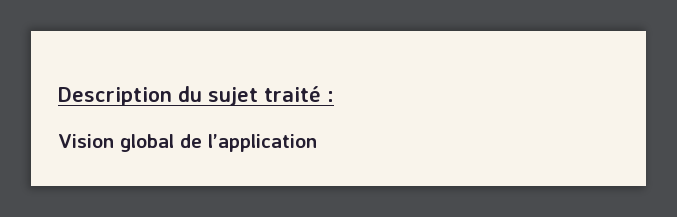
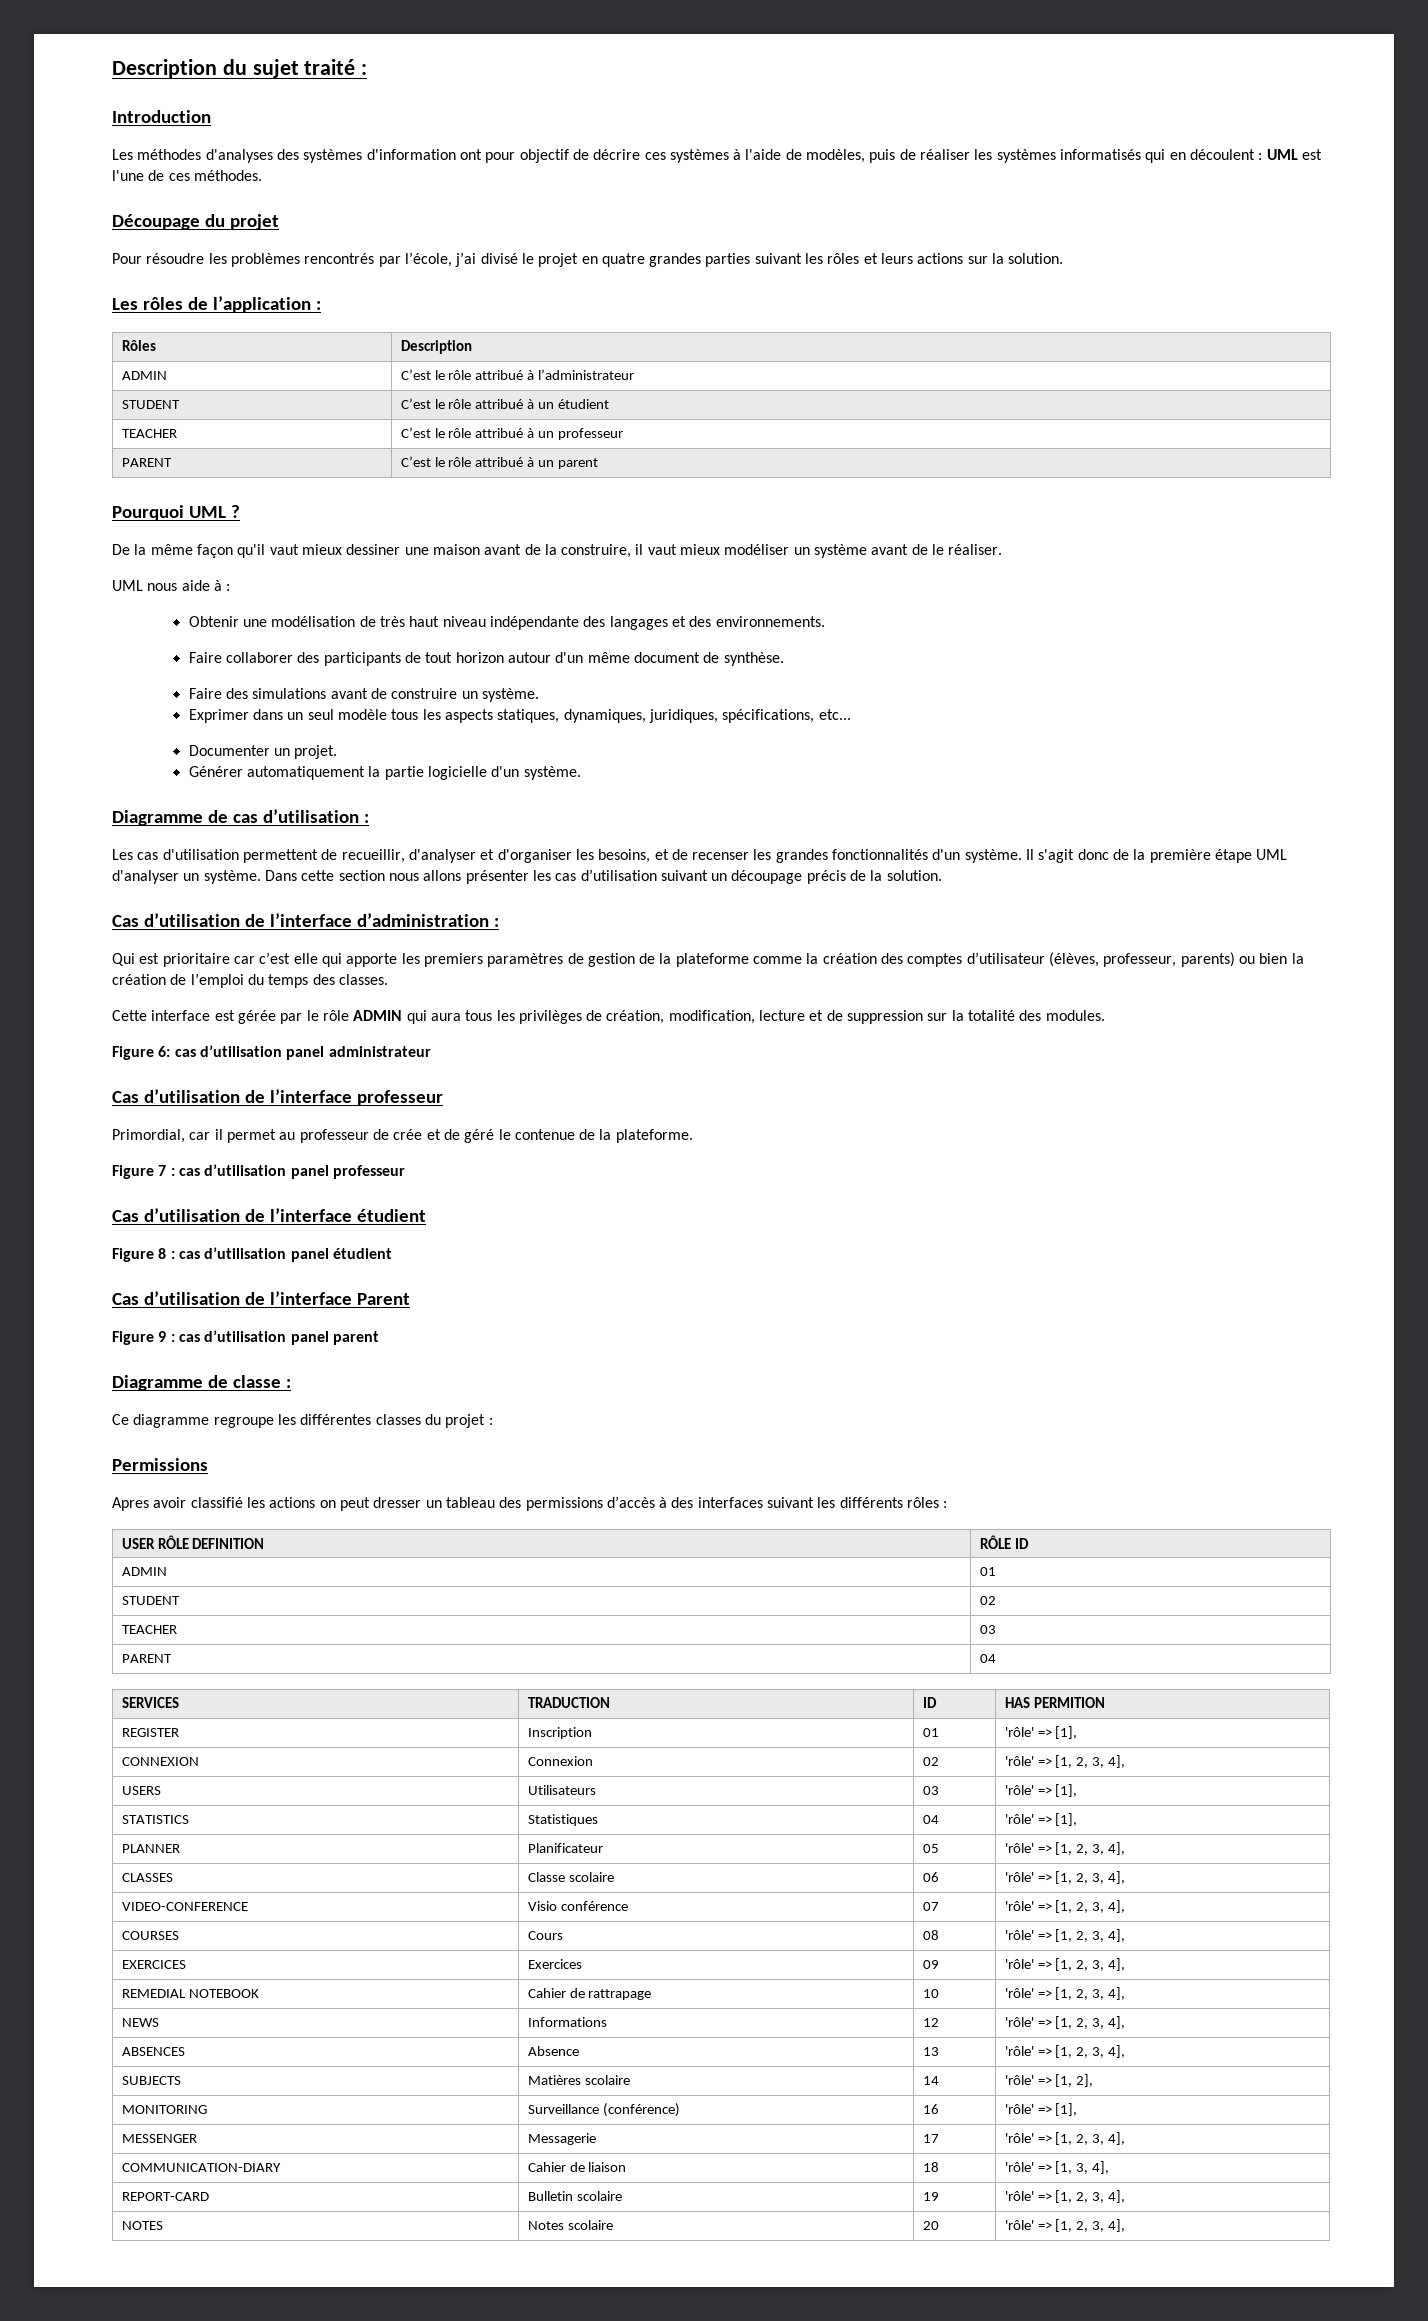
[58,134,317,152] Vision global de l’application -> [112,110,211,123] [112,149,1322,163] [112,170,262,181] [112,214,279,230] [112,252,1064,267] [112,296,321,313] [121,340,156,351] [400,340,472,354] [121,371,167,380] [400,369,635,380] [121,400,180,409] [400,398,610,409] [121,429,177,438] [400,427,624,440] [121,458,172,467] [400,456,599,469] [112,505,240,521] [112,544,1003,558] [112,580,231,591] [188,616,825,630] [188,652,784,666] [188,688,540,702] [188,709,851,723] [188,745,338,759] [188,766,581,780] [112,809,369,826] [112,849,1288,863] [112,869,942,884] [112,913,499,927] [112,952,1304,967] [112,973,388,988] [112,1010,1105,1024] [112,1045,431,1060] [112,1089,443,1106] [112,1129,693,1143] [112,1164,405,1179] [112,1208,426,1222] [112,1247,392,1262] [112,1291,410,1305] [112,1330,379,1345] [112,1375,291,1391] [112,1414,493,1428] [112,1458,208,1471] [112,1496,948,1511] [121,1535,265,1549] [979,1535,1029,1549] [121,1567,167,1576] [979,1567,996,1576] [121,1596,180,1605] [979,1596,996,1605] [121,1625,177,1634] [979,1625,996,1634] [121,1654,172,1663] [979,1654,996,1663] [121,1697,179,1708] [527,1697,610,1708] [922,1697,937,1708] [1004,1697,1105,1708] [121,1728,179,1737] [527,1727,592,1739] [922,1728,939,1737] [1004,1726,1078,1739] [121,1757,199,1766] [527,1756,593,1766] [922,1757,939,1766] [1004,1755,1126,1768] [121,1786,161,1795] [527,1785,596,1795] [922,1786,939,1795] [1004,1784,1078,1797] [121,1815,189,1824] [527,1814,598,1826] [922,1815,939,1824] [1004,1813,1078,1826] [121,1844,180,1853] [527,1843,603,1853] [922,1844,939,1853] [1004,1842,1126,1855] [121,1873,173,1882] [527,1872,614,1882] [922,1872,939,1882] [1004,1871,1126,1884] [121,1902,248,1911] [527,1901,628,1911] [922,1902,939,1911] [1004,1900,1126,1913] [121,1931,179,1940] [527,1931,563,1940] [922,1930,939,1940] [1004,1929,1126,1942] [121,1960,186,1969] [527,1959,582,1969] [922,1960,939,1969] [1004,1958,1126,1971] [121,1989,259,1998] [527,1988,652,2000] [922,1989,939,1998] [1004,1987,1126,2000] [121,2018,159,2027] [527,2017,607,2027] [922,2018,939,2027] [1004,2016,1126,2029] [121,2047,185,2056] [527,2046,579,2056] [922,2047,939,2056] [1004,2045,1126,2058] [121,2076,181,2085] [527,2075,630,2085] [922,2076,939,2085] [1004,2074,1094,2087] [121,2105,207,2114] [527,2103,680,2117] [922,2104,939,2114] [1004,2103,1078,2116] [121,2134,197,2143] [527,2133,596,2145] [922,2134,939,2143] [1004,2132,1126,2145] [121,2163,281,2172] [527,2162,627,2172] [922,2162,939,2172] [1004,2161,1110,2174] [121,2192,209,2201] [527,2191,622,2201] [922,2192,939,2201] [1004,2190,1126,2203] [121,2221,163,2230] [527,2220,613,2230] [922,2221,939,2230] [1004,2219,1126,2232] Introduction // Les méthodes d'analyses des systèmes d'information ont pour objectif de décrire ces systèmes à l'aide de modèles, puis de réaliser les systèmes informatisés qui en découlent : UML est l'une de ces méthodes. // Découpage du projet // Pour résoudre les problèmes rencontrés par l’école, j’ai divisé le projet en quatre grandes parties suivant les rôles et leurs actions sur la solution. // Les rôles de l’application : // Rôles | Description // ADMIN | C’est le rôle attribué à l’administrateur // STUDENT | C’est le rôle attribué à un étudient // TEACHER | C’est le rôle attribué à un professeur // PARENT | C’est le rôle attribué à un parent // Pourquoi UML ? // De la même façon qu'il vaut mieux dessiner une maison avant de la construire, il vaut mieux modéliser un système avant de le réaliser. // UML nous aide à : // Obtenir une modélisation de très haut niveau indépendante des langages et des environnements. // Faire collaborer des participants de tout horizon autour d'un même document de synthèse. // Faire des simulations avant de construire un système. // Exprimer dans un seul modèle tous les aspects statiques, dynamiques, juridiques, spécifications, etc... // Documenter un projet. // Générer automatiquement la partie logicielle d'un système. // Diagramme de cas d’utilisation : // Les cas d'utilisation permettent de recueillir, d'analyser et d'organiser les besoins, et de recenser les grandes fonctionnalités d'un système. Il s'agit donc de la première étape UML d'analyser un système. Dans cette section nous allons présenter les cas d’utilisation suivant un découpage précis de la solution. // Cas d’utilisation de l’interface d’administration : // Qui est prioritaire car c’est elle qui apporte les premiers paramètres de gestion de la plateforme comme la création des comptes d’utilisateur (élèves, professeur, parents) ou bien la création de l’emploi du temps des classes. // Cette interface est gérée par le rôle ADMIN qui aura tous les privilèges de création, modification, lecture et de suppression sur la totalité des modules. // Figure 6: cas d’utilisation panel administrateur // Cas d’utilisation de l’interface professeur // Primordial, car il permet au professeur de crée et de géré le contenue de la plateforme. // Figure 7 : cas d’utilisation panel professeur // Cas d’utilisation de l’interface étudient // Figure 8 : cas d’utilisation panel étudient // Cas d’utilisation de l’interface Parent // Figure 9 : cas d’utilisation panel parent // Diagramme de classe : // Ce diagramme regroupe les différentes classes du projet : // Permissions // Apres avoir classifié les actions on peut dresser un tableau des permissions d’accès à des interfaces suivant les différents rôles : // USER RÔLE DEFINITION | RÔLE ID // ADMIN | 01 // STUDENT | 02 // TEACHER | 03 // PARENT | 04 // SERVICES | TRADUCTION | ID | HAS PERMITION // REGISTER | Inscription | 01 | 'rôle' => [1], // CONNEXION | Connexion | 02 | 'rôle' => [1, 2, 3, 4], // USERS | Utilisateurs | 03 | 'rôle' => [1], // STATISTICS | Statistiques | 04 | 'rôle' => [1], // PLANNER | Planificateur | 05 | 'rôle' => [1, 2, 3, 4], // CLASSES | Classe scolaire | 06 | 'rôle' => [1, 2, 3, 4], // VIDEO-CONFERENCE | Visio conférence | 07 | 'rôle' => [1, 2, 3, 4], // COURSES | Cours | 08 | 'rôle' => [1, 2, 3, 4], // EXERCICES | Exercices | 09 | 'rôle' => [1, 2, 3, 4], // REMEDIAL NOTEBOOK | Cahier de rattrapage | 10 | 'rôle' => [1, 2, 3, 4], // NEWS | Informations | 12 | 'rôle' => [1, 2, 3, 4], // ABSENCES | Absence | 13 | 'rôle' => [1, 2, 3, 4], // SUBJECTS | Matières scolaire | 14 | 'rôle' => [1, 2], // MONITORING | Surveillance (conférence) | 16 | 'rôle' => [1], // MESSENGER | Messagerie | 17 | 'rôle' => [1, 2, 3, 4], // COMMUNICATION-DIARY | Cahier de liaison | 18 | 'rôle' => [1, 3, 4], // REPORT-CARD | Bulletin scolaire | 19 | 'rôle' => [1, 2, 3, 4], // NOTES | Notes scolaire | 20 | 'rôle' => [1, 2, 3, 4],

